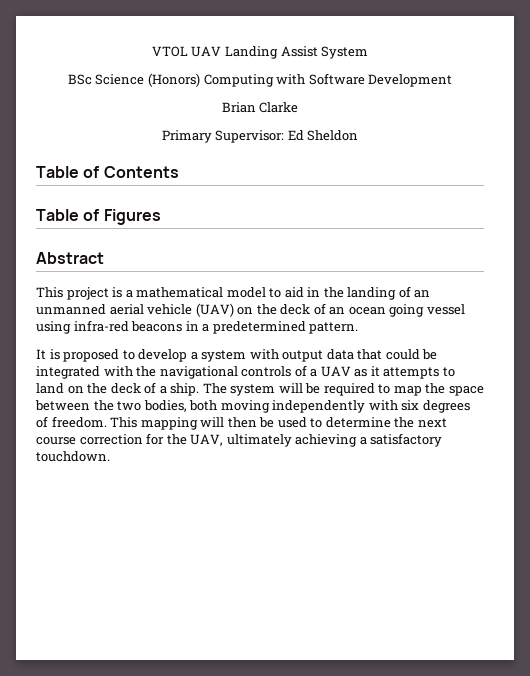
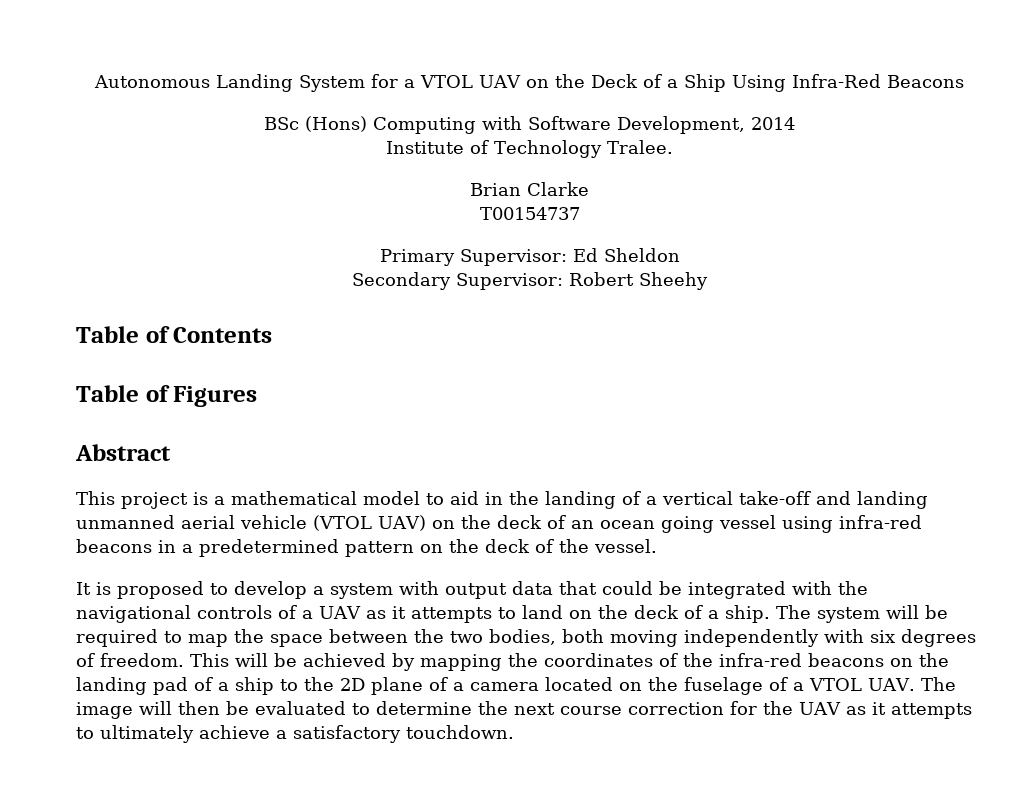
[151,46,369,59] VTOL UAV Landing Assist System -> [94,74,964,92] Autonomous Landing System for a VTOL UAV on the Deck of a Ship Using Infra-Red Beacons
[95,73,200,87] Science (Honors) -> [305,116,367,132] (Hons)
[368,74,453,87] Development -> [617,116,795,134] [386,140,673,158] Development, 2014 // Institute of Technology Tralee.
(299, 107) none -> [479,207,580,220] // T00154737
(359, 135) none -> [352,272,708,290] // Secondary Supervisor: Robert Sheehy
[414,290,431,298] an -> [646,491,928,509] a vertical take-off and landing
[195,303,234,317] (UAV) -> [313,515,426,531] (VTOL UAV)
[309,322,359,334] pattern. -> [345,539,657,557] pattern on the deck of the vessel.
[140,417,198,430] mapping -> [235,653,949,671] [76,677,956,695] [76,702,133,719] will be achieved by mapping the coordinates of the infra-red beacons on the landing pad of a ship to the 2D plane of a camera located on the fuselage of a VTOL UAV. The image
[277,417,307,428] used -> [255,701,346,715] evaluated
[190,434,358,447] UAV, ultimately achieving -> [799,702,972,719] [76,725,270,743] UAV as it attempts to ultimately achieve

